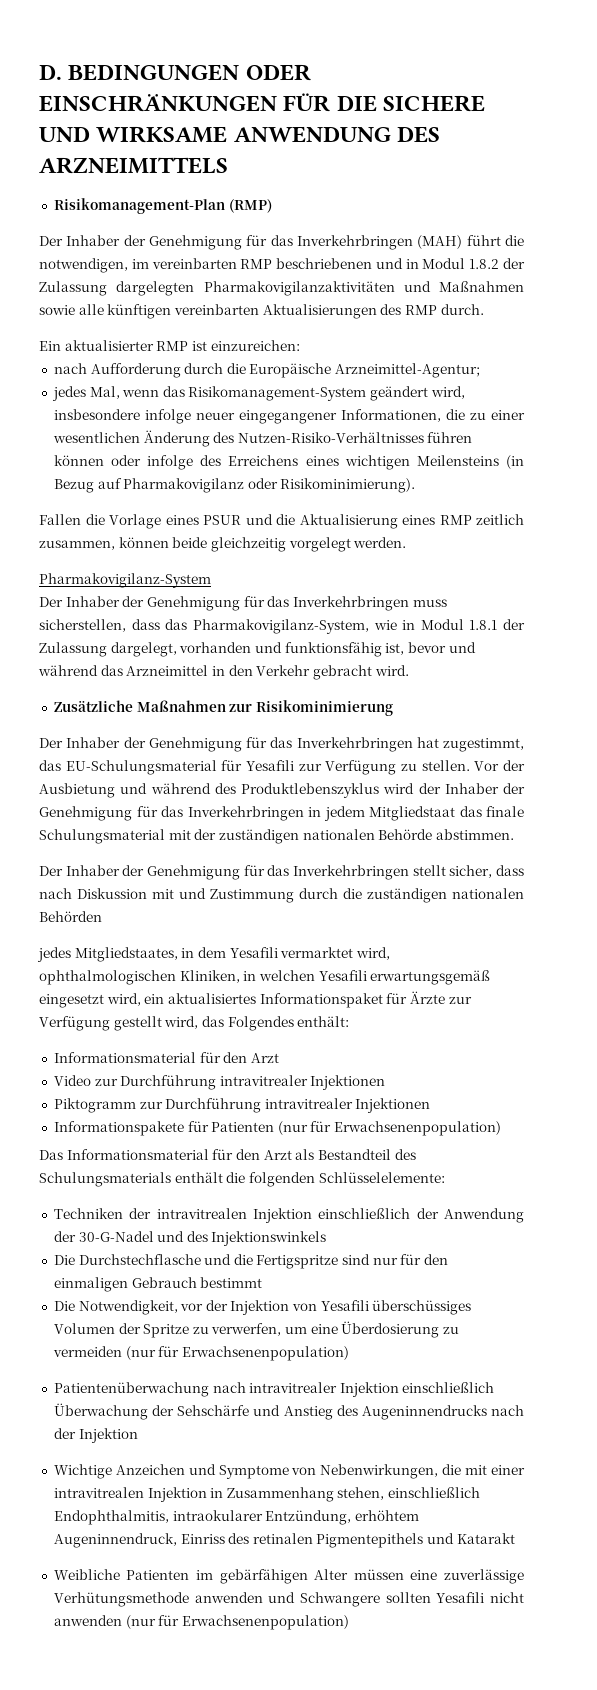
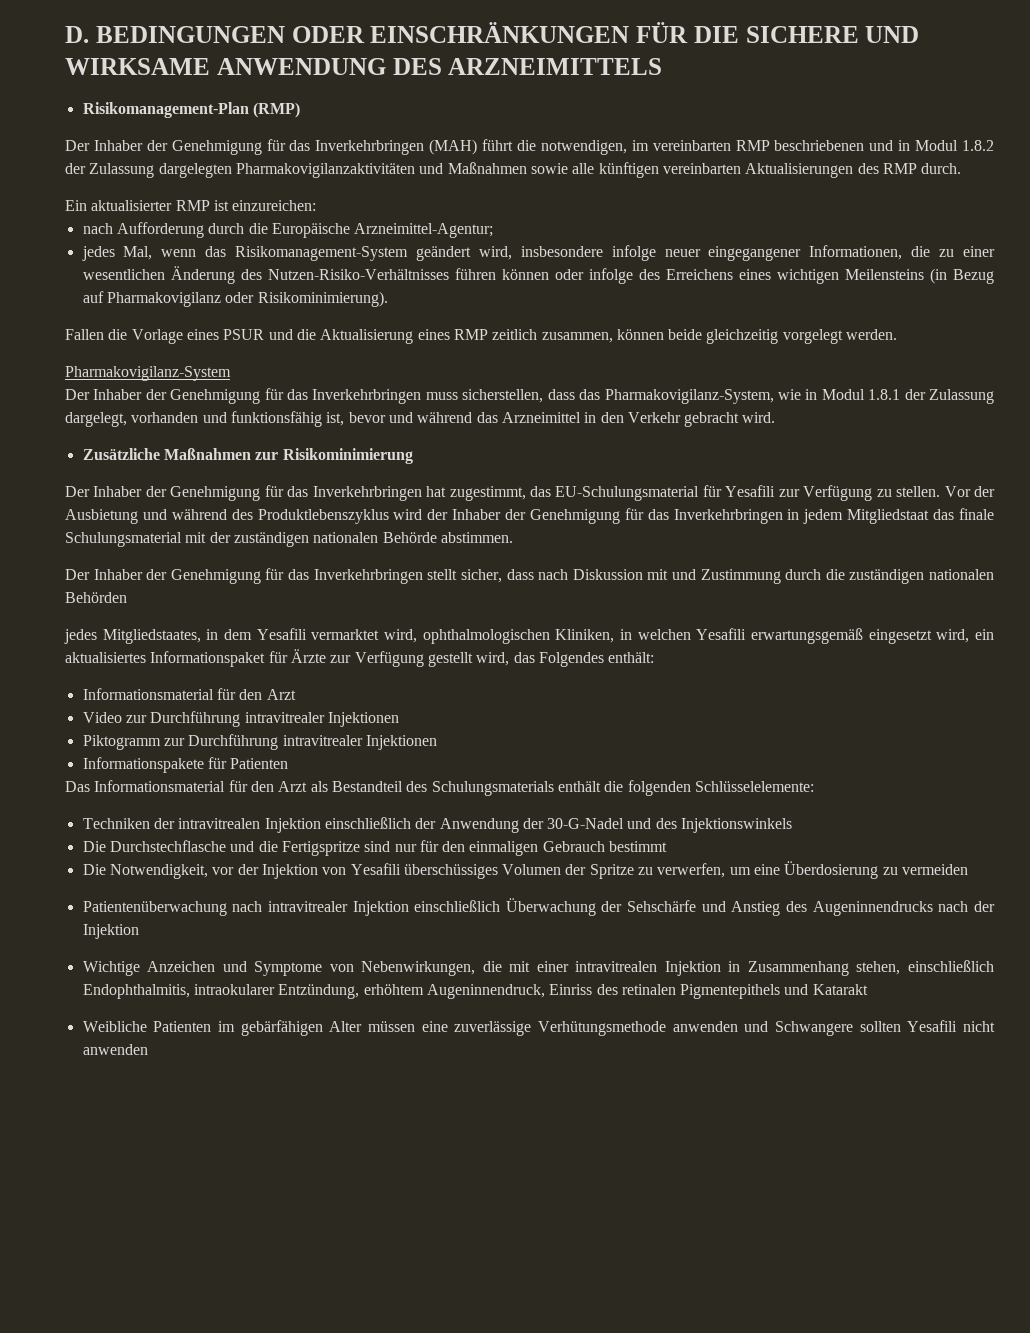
[277,1121,502,1136] (nur für Erwachsenenpopulation) -> (289, 763) none
[125,1346,349,1361] (nur für Erwachsenenpopulation) -> (969, 869) none
[125,1615,349,1630] (nur für Erwachsenenpopulation) -> (148, 1049) none

